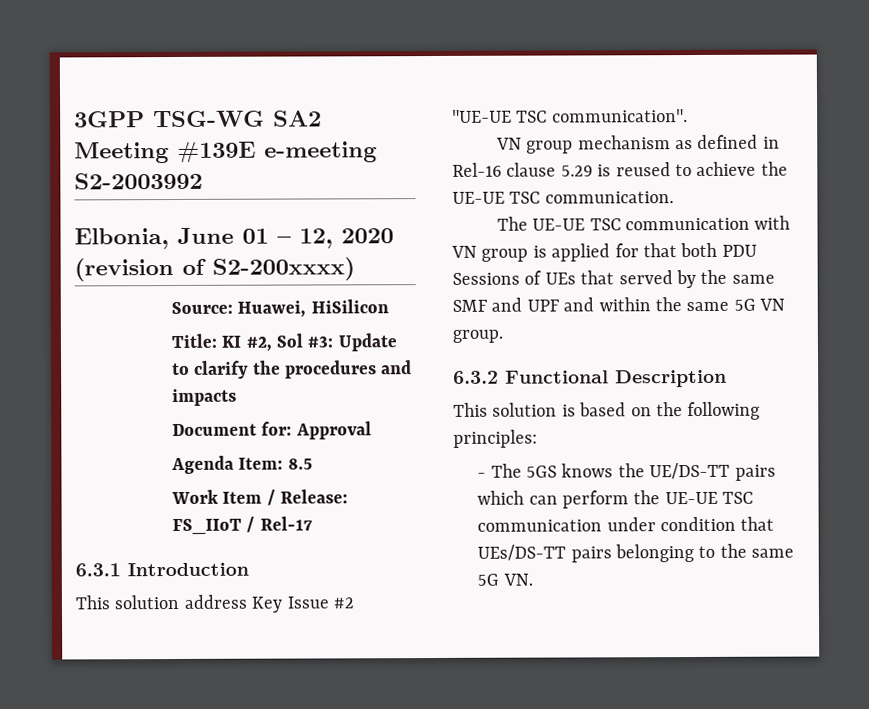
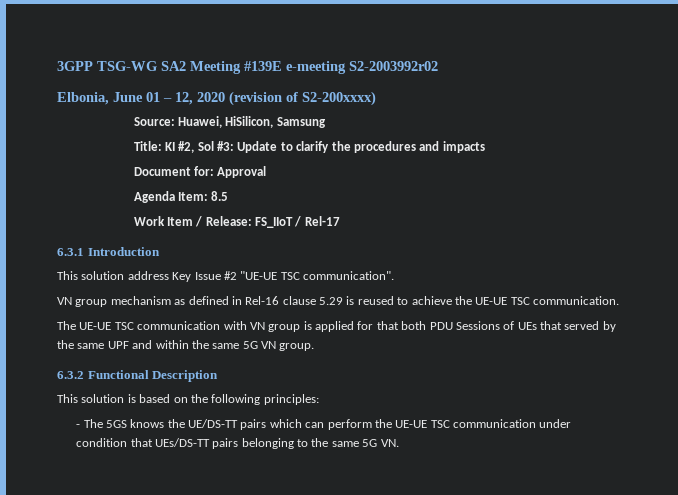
[74,172,203,190] S2-2003992 -> [349,61,438,71] S2-2003992r02
[310,299,389,314] HiSilicon -> [225,116,326,128] HiSilicon, Samsung
[452,297,523,312] SMF and -> (105, 346) none

